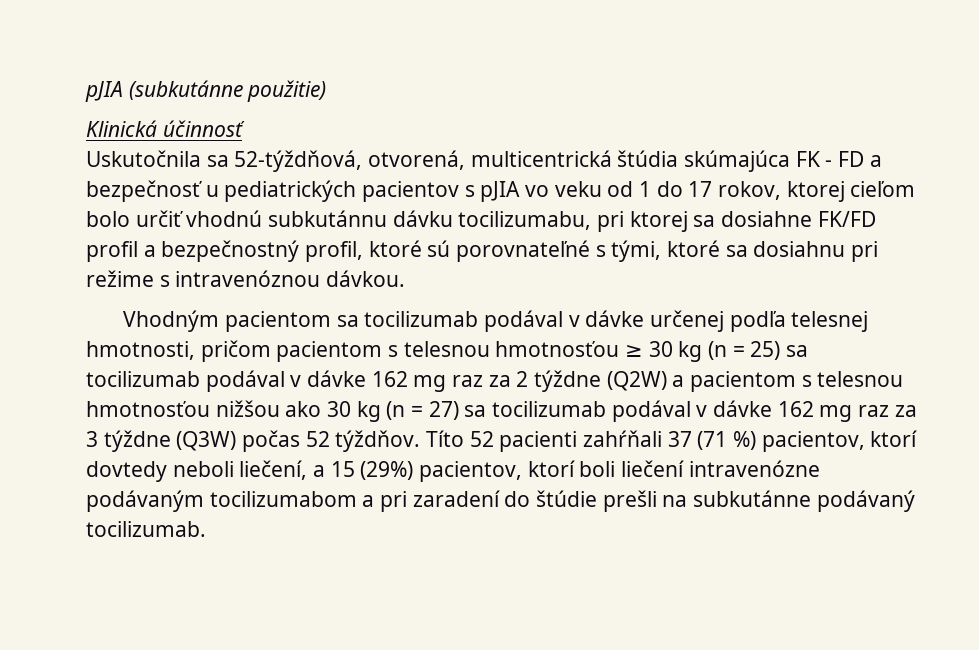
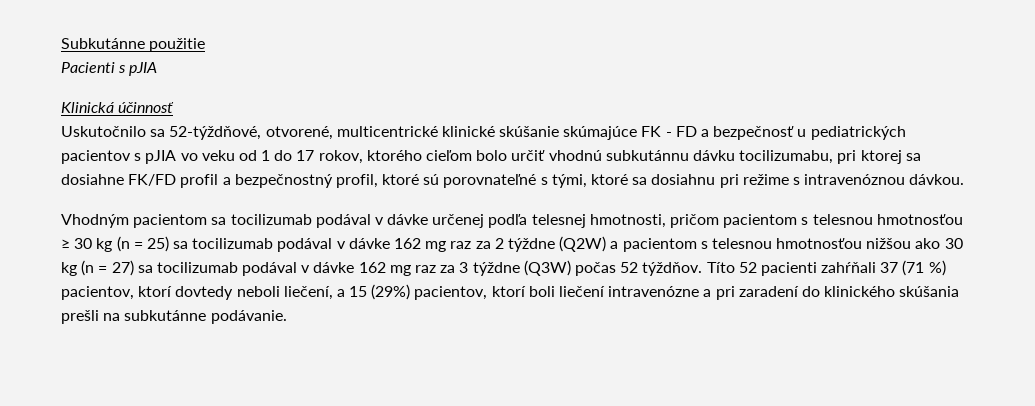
[85,80,327,102] pJIA (subkutánne použitie) -> [61,38,206,52] [61,62,158,76] Subkutánne použitie // Pacienti s pJIA
[86,150,791,172] Uskutočnila sa 52-týždňová, otvorená, multicentrická štúdia skúmajúca -> [61,126,638,140] Uskutočnilo sa 52-týždňové, otvorené, multicentrické klinické skúšanie skúmajúce
[786,181,845,202] ktorej -> [366,150,422,161] ktorého
[86,490,357,512] podávaným tocilizumabom -> (700, 291) none
[536,490,598,507] štúdie -> [824,286,960,297] klinického skúšania
[816,490,915,512] [86,521,206,537] podávaný tocilizumab. -> [210,310,287,324] podávanie.

